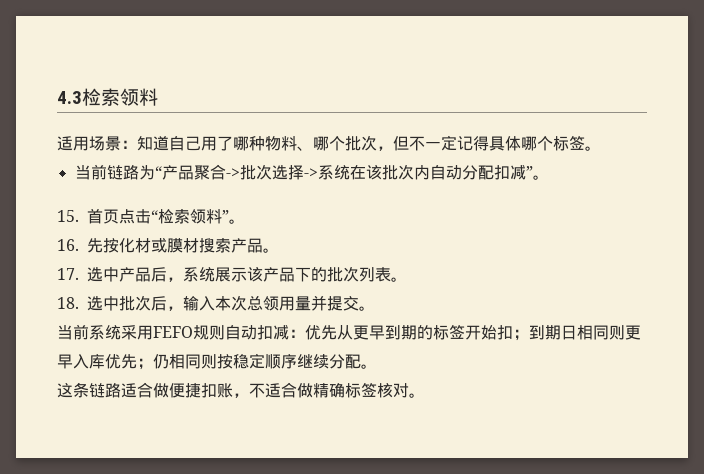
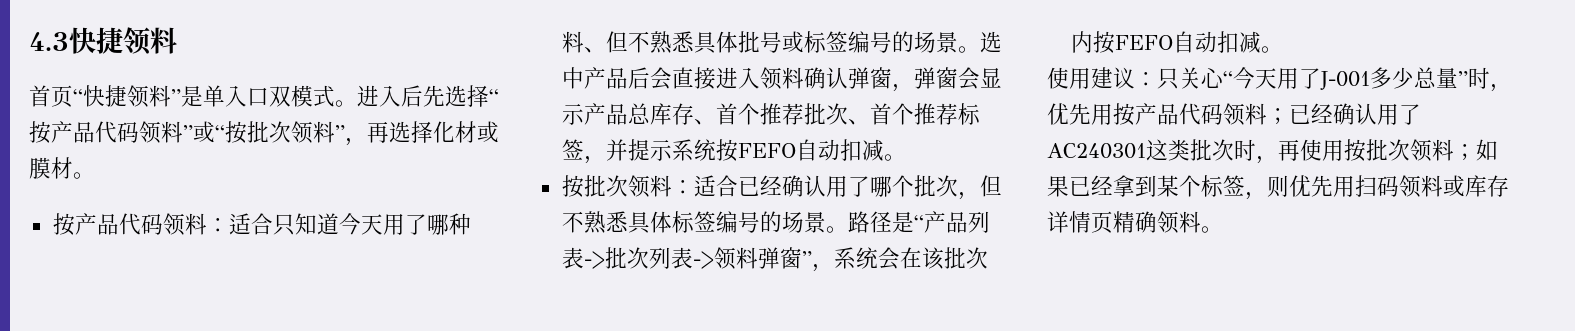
[82,88,120,106] 检索 -> [69,27,123,54] 快捷
[57,135,601,151] [74,164,155,180] 适用场景：知道自己用了哪种物料、哪个批次，但不一定记得具体哪个标签。 // 当前链路为 -> [29,85,499,108] [29,121,499,146] [29,157,95,179] [52,213,471,236] [561,31,1002,54] [561,67,1002,92] [561,103,981,125] [561,139,906,164] [561,175,1002,200] [561,211,914,234] 首页“快捷领料”是单入口双模式。进入后先选择“按产品代码领料”或“按批次领料”，再选择化材或膜材。 // 按产品代码领料：适合只知道今天用了哪种料、但不熟悉具体批号或标签编号的场景。选中产品后会直接进入领料确认弹窗，弹窗会显示产品总库存、首个推荐批次、首个推荐标签，并提示系统按FEFO自动扣减。 // 按批次领料：适合已经确认用了哪个批次，但不熟悉具体标签编号的场景。路径是
[193,164,226,180] 聚合 -> [967,211,990,233] [561,247,584,269] 列表
[271,164,549,180] [57,209,245,224] [57,238,279,253] [57,266,407,282] [57,295,375,311] [57,324,641,341] [57,353,377,370] [57,382,409,398] 选择->系统在该批次内自动分配扣减”。 // 15.首页点击“检索领料”。 // 16.先按化材或膜材搜索产品。 // 17.选中产品后，系统展示该产品下的批次列表。 // 18.选中批次后，输入本次总领用量并提交。 // 当前系统采用FEFO规则自动扣减：优先从更早到期的标签开始扣；到期日相同则更早入库优先；仍相同则按稳定顺序继续分配。 // 这条链路适合做便捷扣账，不适合做精确标签核对 -> [648,247,988,272] [1070,31,1283,54] [1047,67,1512,92] [1047,103,1421,126] [1047,139,1498,164] [1047,175,1509,200] [1047,211,1201,234] 列表->领料弹窗”，系统会在该批次内按FEFO自动扣减。 // 使用建议：只关心“今天用了J-001多少总量”时，优先用按产品代码领料；已经确认用了AC240301这类批次时，再使用按批次领料；如果已经拿到某个标签，则优先用扫码领料或库存详情页精确领料

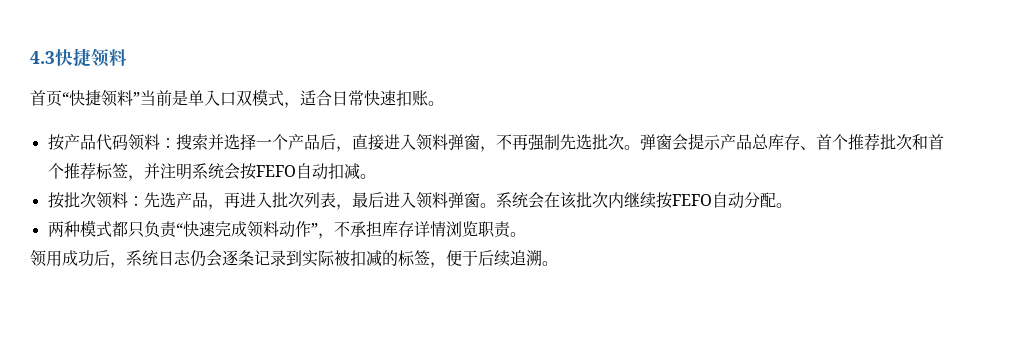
(181, 96) none -> [140,90,172,106] 当前
[335,85,499,107] [29,121,499,146] [29,157,73,179] 。进入后先选择“按产品代码领料”或“按批次领料”，再选择化材或膜材 -> [284,90,428,108] ，适合日常快速扣账
[228,213,471,236] [561,31,1002,54] [561,67,1002,92] 适合只知道今天用了哪种料、但不熟悉具体批号或标签编号的场景。选中产品后会直接进入领料确认弹窗，弹窗会显 -> [175,133,704,152] 搜索并选择一个产品后，直接进入领料弹窗，不再强制先选批次。弹窗会提
[847,119,870,125] 、 -> [911,134,928,150] 和
[627,139,716,161] 提示系统 -> [159,163,240,180] 注明系统会
[693,175,1002,200] [561,211,990,234] [561,247,834,272] 适合已经确认用了哪个批次，但不熟悉具体标签编号的场景。路径是“产品列表->批次列表->领料弹窗”， -> [143,192,496,210] 先选产品，再进入批次列表，最后进入领料弹窗。
[1092,31,1283,54] [1047,67,1512,92] [1047,103,1421,126] [1047,139,1498,164] [1047,175,1509,200] [1047,211,1201,234] 按FEFO自动扣减。 // 使用建议：只关心“今天用了J-001多少总量”时，优先用按产品代码领料；已经确认用了AC240301这类批次时，再使用按批次领料；如果已经拿到某个标签，则优先用扫码领料或库存详情页精确领料 -> [623,192,792,209] [47,220,526,239] [30,250,542,268] 继续按FEFO自动分配。 // 两种模式都只负责“快速完成领料动作”，不承担库存详情浏览职责。 // 领用成功后，系统日志仍会逐条记录到实际被扣减的标签，便于后续追溯

